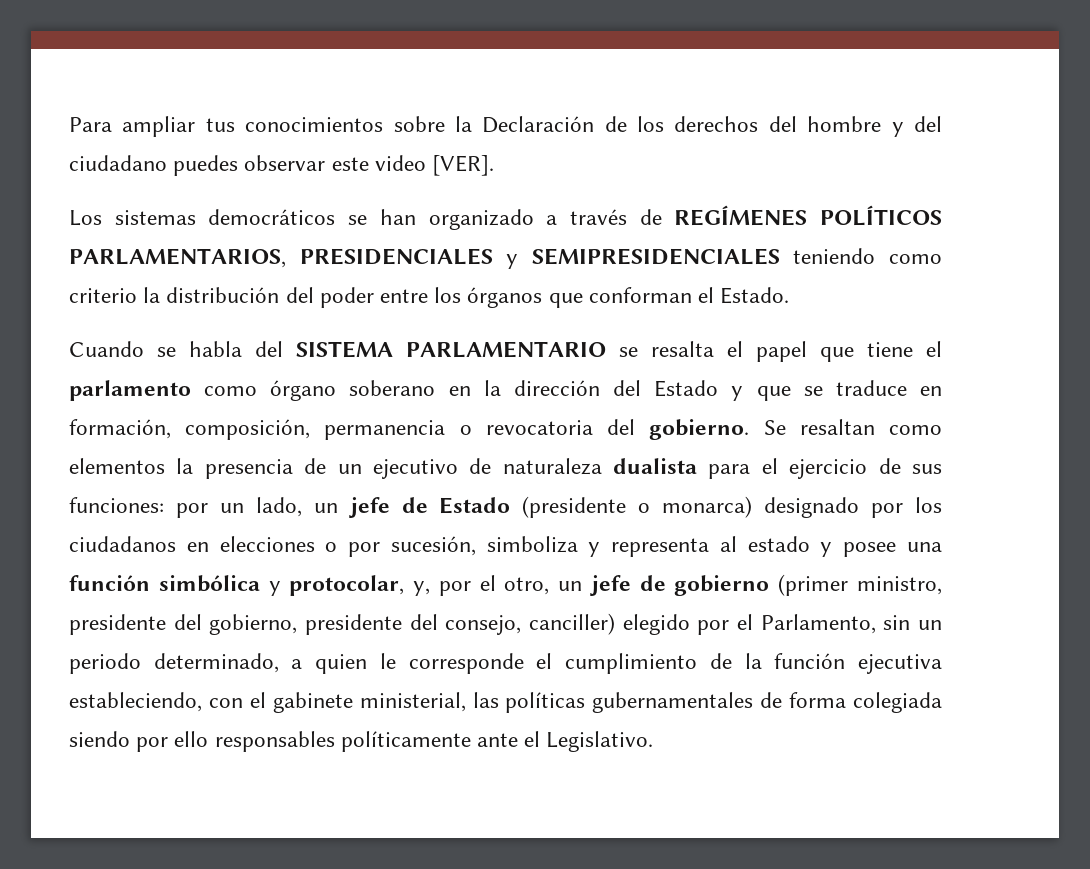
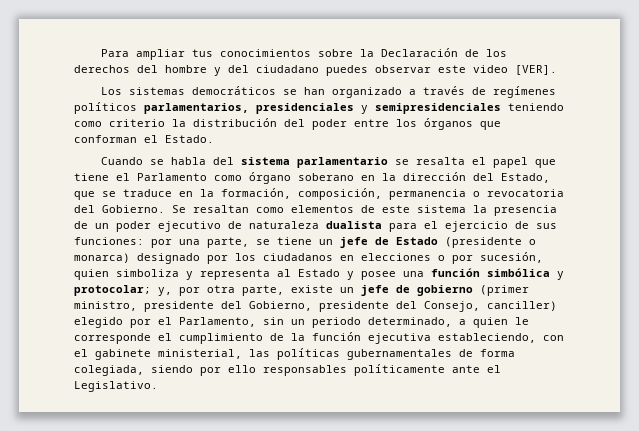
[674,205,942,226] [69,248,780,269] REGÍMENES POLÍTICOS PARLAMENTARIOS, PRESIDENCIALES y SEMIPRESIDENCIALES -> [492,86,556,98] [74,102,501,114] regímenes políticos parlamentarios, presidenciales y semipresidenciales
[296,341,606,358] SISTEMA PARLAMENTARIO -> [240,157,388,168] sistema parlamentario
[69,380,191,401] parlamento -> [137,173,207,181] Parlamento
[654,380,744,401] Estado y -> [501,173,550,183] Estado,
(943, 391) none -> [200,189,214,197] la
[649,419,750,440] gobierno. -> [102,205,165,213] Gobierno.
(165, 466) none -> [361,205,466,213] de este sistema
(362, 469) none -> [116,221,151,232] poder
[219,497,302,517] un lado, -> [179,237,312,248] una parte, se tiene
(476, 546) none -> [74,269,109,280] quien
[747,536,810,552] estado -> [298,269,340,277] Estado
[289,575,405,596] protocolar, -> [74,285,151,296] protocolar;
[479,575,550,595] el otro, -> [207,285,333,296] otra parte, existe
[209,614,522,635] gobierno, presidente del consejo, -> [249,301,480,312] Gobierno, presidente del Consejo,
[852,692,942,713] colegiada -> [74,365,144,376] colegiada,

